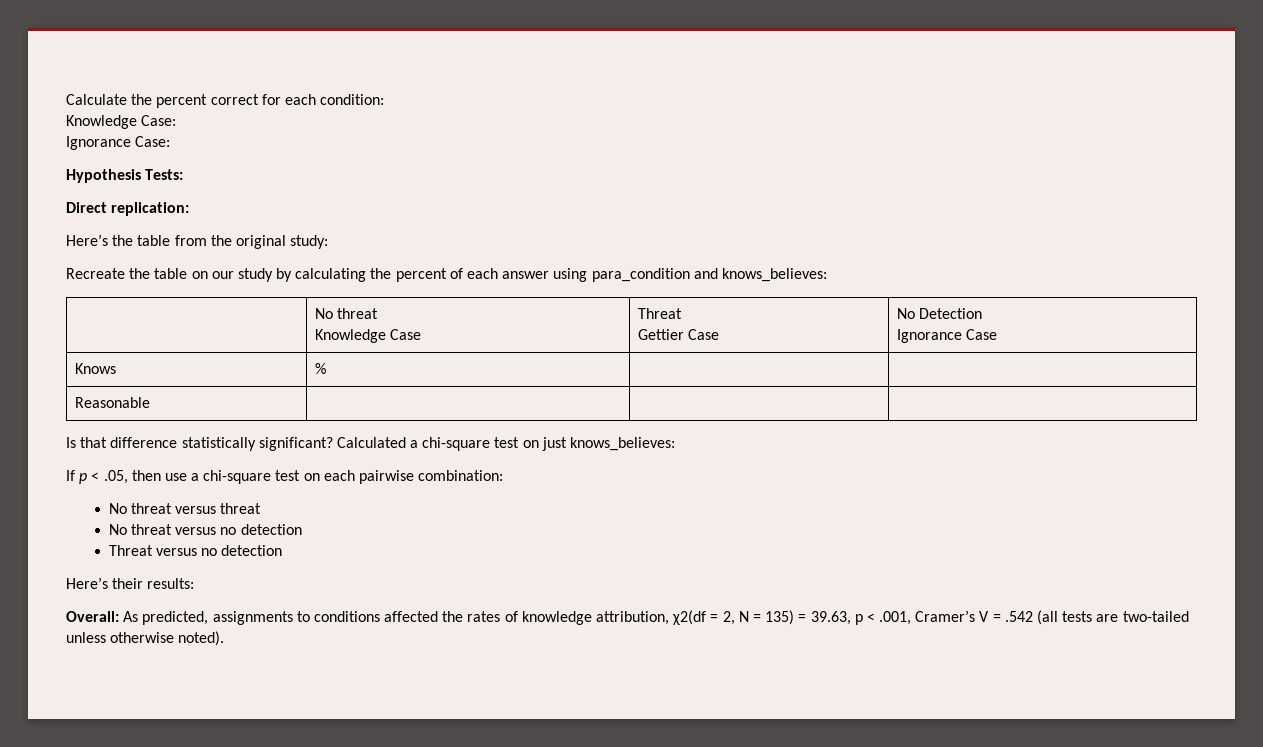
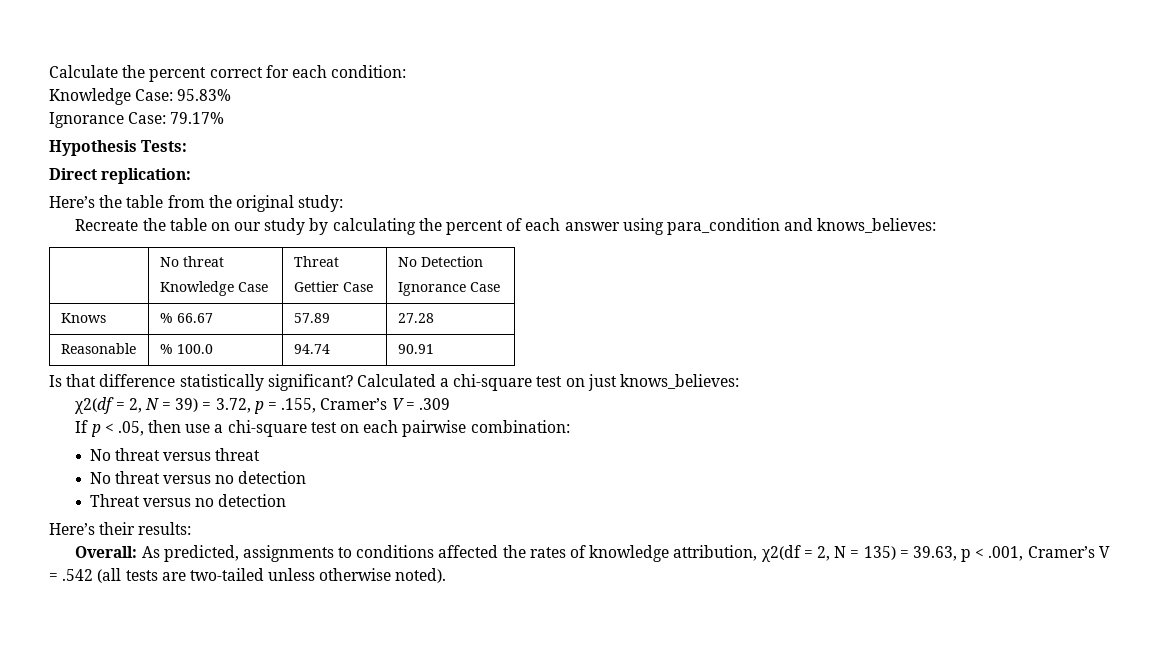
(177, 120) none -> [177,89,232,101] 95.83%
(171, 141) none -> [170,112,225,124] 79.17%
[75,397,151,408] | | // Reasonable | | | -> [176,313,213,323] [293,313,330,323] [397,313,434,323] [60,343,136,354] [159,344,213,354] [293,344,330,354] [397,344,434,354] 66.67 | 57.89 | 27.28 // Reasonable | % 100.0 | 94.74 | 90.91
(676, 444) none -> [74,397,450,414] // χ2(df = 2, N = 39) = 3.72, p = .155, Cramer’s V = .309

